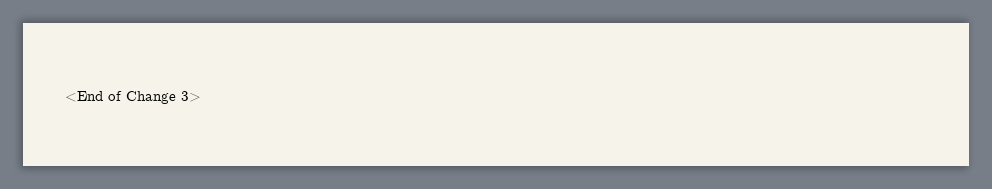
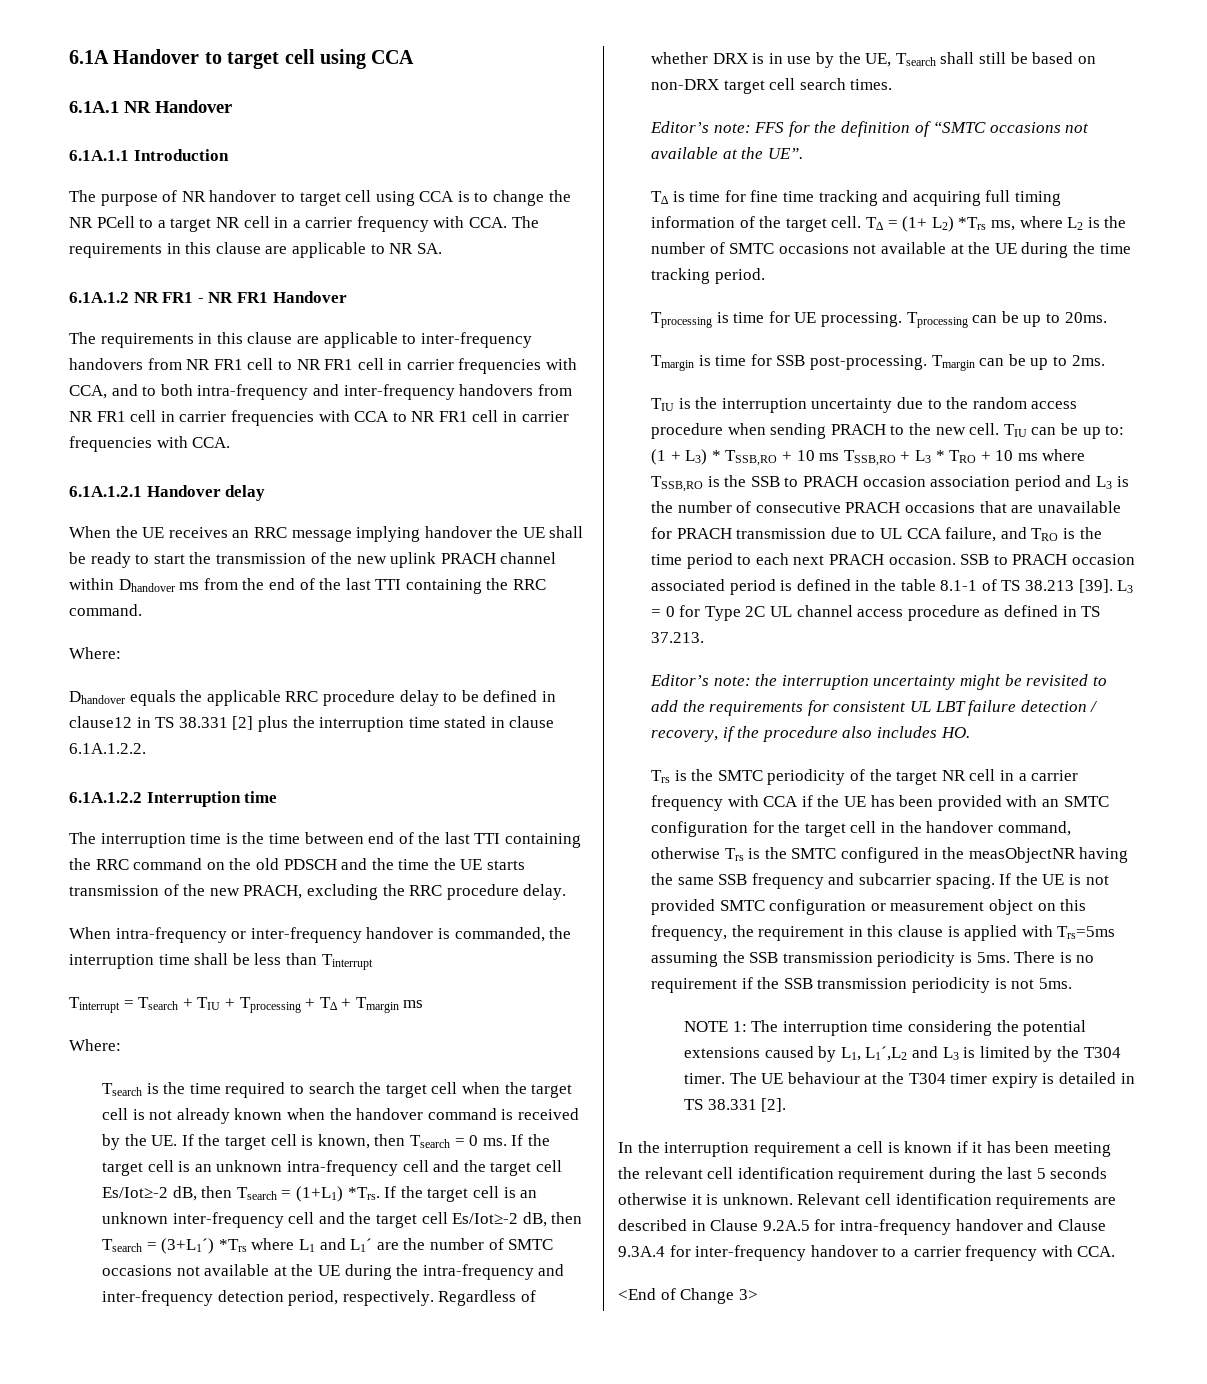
(65, 96) none -> [69,49,415,69] [69,100,232,113] [69,149,229,161] [69,190,571,206] [69,216,539,232] [69,242,442,258] [69,291,347,303] [69,332,532,348] [69,358,578,374] [69,384,572,400] [69,410,569,426] [69,436,231,452] [69,485,266,501] [69,526,584,542] [69,552,557,568] [69,578,547,594] [69,604,142,616] [69,647,121,659] [69,690,556,706] [69,716,555,732] [69,743,146,754] [69,791,278,807] [69,832,582,848] [69,858,526,870] [69,884,567,900] [69,927,572,943] [69,953,373,970] [69,997,424,1013] [69,1039,121,1051] [102,1082,573,1098] [102,1108,579,1124] [102,1134,550,1150] [102,1160,562,1176] [102,1186,538,1202] [102,1212,583,1228] [102,1238,554,1254] [102,1264,565,1280] [102,1290,536,1306] [651,52,1096,68] [651,78,893,94] [650,121,1090,137] [651,147,803,159] [651,190,1061,206] [651,216,1127,232] [651,242,1131,258] [651,268,765,284] [651,311,1107,328] [651,354,1105,371] [651,397,1078,413] [651,423,1125,439] [651,449,1086,466] [651,475,1129,492] [651,501,1121,513] [651,527,1102,542] [651,553,1135,569] [651,579,1134,595] [651,605,1101,621] [651,632,705,643] [650,674,1107,690] [651,700,1099,716] [651,726,970,742] [651,769,1079,785] [651,795,1109,811] [651,821,1071,837] [651,847,1129,863] [651,873,1109,889] [651,899,1087,915] [651,925,1116,941] [651,951,1095,967] [651,977,1072,993] [684,1020,1087,1036] [684,1046,1121,1062] [684,1072,1135,1088] [684,1098,787,1112] [618,1141,1112,1157] [618,1167,1108,1183] [618,1193,1116,1209] [618,1219,1106,1235] [618,1245,1116,1261] 6.1A Handover to target cell using CCA // 6.1A.1 NR Handover // 6.1A.1.1 Introduction // The purpose of NR handover to target cell using CCA is to change the NR PCell to a target NR cell in a carrier frequency with CCA. The requirements in this clause are applicable to NR SA. // 6.1A.1.2 NR FR1 - NR FR1 Handover // The requirements in this clause are applicable to inter-frequency handovers from NR FR1 cell to NR FR1 cell in carrier frequencies with CCA, and to both intra-frequency and inter-frequency handovers from NR FR1 cell in carrier frequencies with CCA to NR FR1 cell in carrier frequencies with CCA. // 6.1A.1.2.1 Handover delay // When the UE receives an RRC message implying handover the UE shall be ready to start the transmission of the new uplink PRACH channel within Dhandover ms from the end of the last TTI containing the RRC command. // Where: // Dhandover equals the applicable RRC procedure delay to be defined in clause12 in TS 38.331 [2] plus the interruption time stated in clause 6.1A.1.2.2. // 6.1A.1.2.2 Interruption time // The interruption time is the time between end of the last TTI containing the RRC command on the old PDSCH and the time the UE starts transmission of the new PRACH, excluding the RRC procedure delay. // When intra-frequency or inter-frequency handover is commanded, the interruption time shall be less than Tinterrupt // Tinterrupt = Tsearch + TIU + Tprocessing + T∆ + Tmargin ms // Where: // Tsearch is the time required to search the target cell when the target cell is not already known when the handover command is received by the UE. If the target cell is known, then Tsearch = 0 ms. If the target cell is an unknown intra-frequency cell and the target cell Es/Iot≥-2 dB, then Tsearch = (1+L1) *Trs. If the target cell is an unknown inter-frequency cell and the target cell Es/Iot≥-2 dB, then Tsearch = (3+L1´) *Trs where L1 and L1´ are the number of SMTC occasions not available at the UE during the intra-frequency and inter-frequency detection period, respectively. Regardless of whether DRX is in use by the UE, Tsearch shall still be based on non-DRX target cell search times. // Editor’s note: FFS for the definition of “SMTC occasions not available at the UE”. // T∆ is time for fine time tracking and acquiring full timing information of the target cell. T∆ = (1+ L2) *Trs ms, where L2 is the number of SMTC occasions not available at the UE during the time tracking period. // Tprocessing is time for UE processing. Tprocessing can be up to 20ms. // Tmargin is time for SSB post-processing. Tmargin can be up to 2ms. // TIU is the interruption uncertainty due to the random access procedure when sending PRACH to the new cell. TIU can be up to: (1 + L3) * TSSB,RO + 10 ms TSSB,RO + L3 * TRO + 10 ms where TSSB,RO is the SSB to PRACH occasion association period and L3 is the number of consecutive PRACH occasions that are unavailable for PRACH transmission due to UL CCA failure, and TRO is the time period to each next PRACH occasion. SSB to PRACH occasion associated period is defined in the table 8.1-1 of TS 38.213 [39]. L3 = 0 for Type 2C UL channel access procedure as defined in TS 37.213. // Editor’s note: the interruption uncertainty might be revisited to add the requirements for consistent UL LBT failure detection / recovery, if the procedure also includes HO. // Trs is the SMTC periodicity of the target NR cell in a carrier frequency with CCA if the UE has been provided with an SMTC configuration for the target cell in the handover command, otherwise Trs is the SMTC configured in the measObjectNR having the same SSB frequency and subcarrier spacing. If the UE is not provided SMTC configuration or measurement object on this frequency, the requirement in this clause is applied with Trs=5ms assuming the SSB transmission periodicity is 5ms. There is no requirement if the SSB transmission periodicity is not 5ms. // NOTE 1: The interruption time considering the potential extensions caused by L1, L1´,L2 and L3 is limited by the T304 timer. The UE behaviour at the T304 timer expiry is detailed in TS 38.331 [2]. // In the interruption requirement a cell is known if it has been meeting the relevant cell identification requirement during the last 5 seconds otherwise it is unknown. Relevant cell identification requirements are described in Clause 9.2A.5 for intra-frequency handover and Clause 9.3A.4 for inter-frequency handover to a carrier frequency with CCA. //

